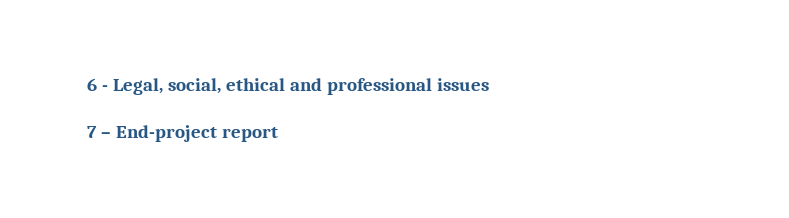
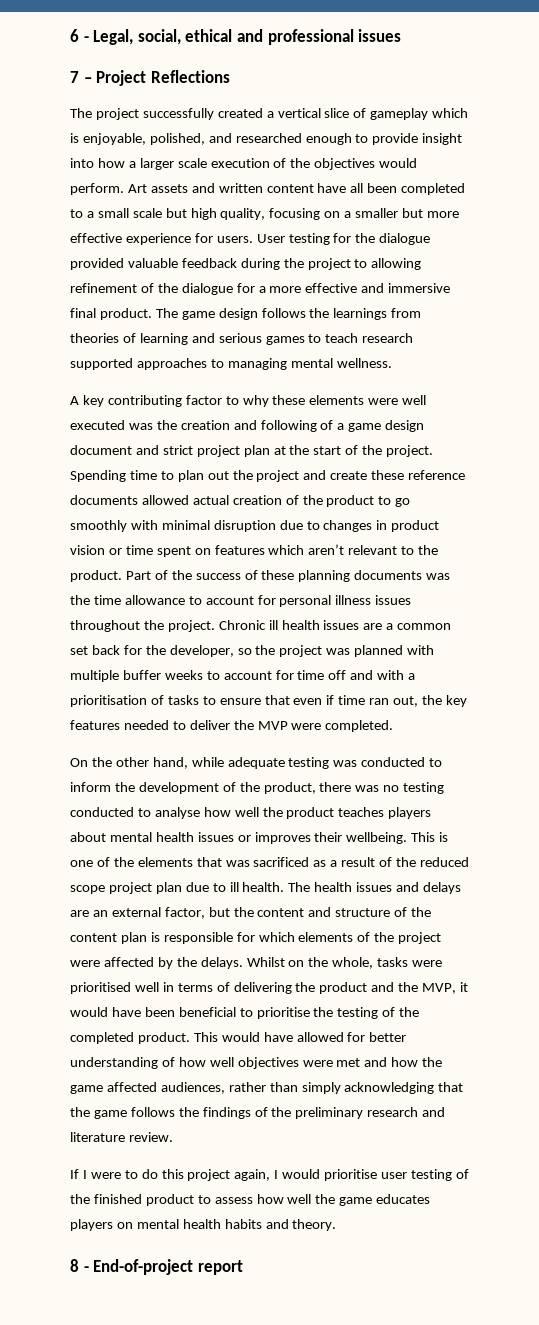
[115,125,217,142] End-project -> [96,70,230,86] [70,108,469,120] [70,133,463,145] [70,158,418,170] [70,183,466,195] [70,208,459,220] [70,233,431,245] [70,258,422,270] [70,283,451,295] [70,308,422,320] [70,333,414,345] [70,358,392,370] [70,395,427,407] [70,420,425,432] [70,445,434,457] [70,470,466,482] [70,495,411,507] [70,520,440,532] [70,544,439,557] [70,570,451,582] [70,595,412,607] [70,620,452,632] [70,645,435,657] [70,670,416,682] [70,695,467,707] [70,720,394,732] [70,757,443,769] [70,782,445,794] [70,807,432,819] [70,832,449,844] [70,857,469,867] [70,882,462,894] [70,907,432,919] [70,932,442,944] [70,957,443,969] [70,982,469,994] [70,1007,420,1019] [70,1032,407,1044] [70,1057,443,1069] [70,1082,464,1094] [70,1107,446,1119] [70,1132,173,1142] [70,1169,469,1181] [70,1194,431,1206] [70,1219,337,1231] [70,1259,194,1275] Project Reflections // The project successfully created a vertical slice of gameplay which is enjoyable, polished, and researched enough to provide insight into how a larger scale execution of the objectives would perform. Art assets and written content have all been completed to a small scale but high quality, focusing on a smaller but more effective experience for users. User testing for the dialogue provided valuable feedback during the project to allowing refinement of the dialogue for a more effective and immersive final product. The game design follows the learnings from theories of learning and serious games to teach research supported approaches to managing mental wellness. // A key contributing factor to why these elements were well executed was the creation and following of a game design document and strict project plan at the start of the project. Spending time to plan out the project and create these reference documents allowed actual creation of the product to go smoothly with minimal disruption due to changes in product vision or time spent on features which aren’t relevant to the product. Part of the success of these planning documents was the time allowance to account for personal illness issues throughout the project. Chronic ill health issues are a common set back for the developer, so the project was planned with multiple buffer weeks to account for time off and with a prioritisation of tasks to ensure that even if time ran out, the key features needed to deliver the MVP were completed. // On the other hand, while adequate testing was conducted to inform the development of the product, there was no testing conducted to analyse how well the product teaches players about mental health issues or improves their wellbeing. This is one of the elements that was sacrificed as a result of the reduced scope project plan due to ill health. The health issues and delays are an external factor, but the content and structure of the content plan is responsible for which elements of the project were affected by the delays. Whilst on the whole, tasks were prioritised well in terms of delivering the product and the MVP, it would have been beneficial to prioritise the testing of the completed product. This would have allowed for better understanding of how well objectives were met and how the game affected audiences, rather than simply acknowledging that the game follows the findings of the preliminary research and literature review. // If I were to do this project again, I would prioritise user testing of the finished product to assess how well the game educates players on mental health habits and theory. // 8 - End-of-project

